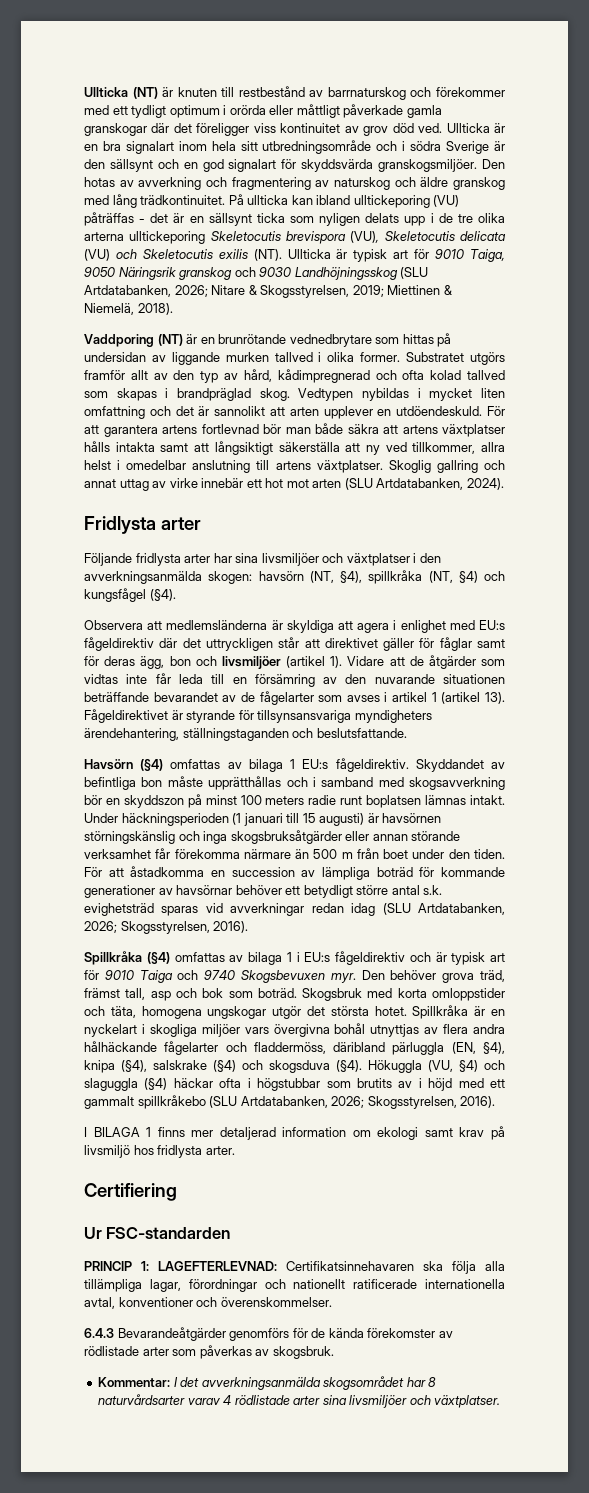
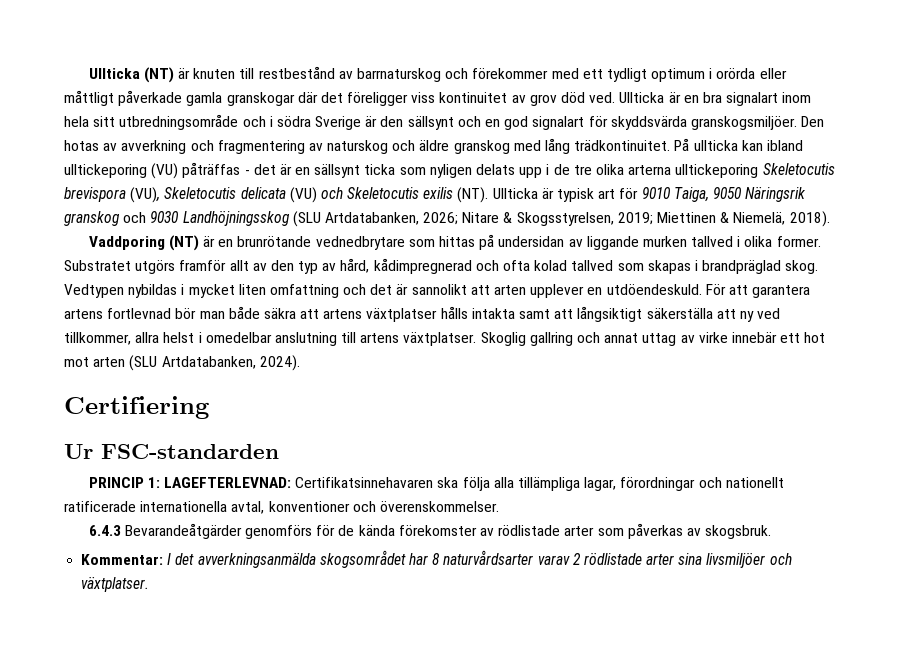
[84,516,201,534] [84,553,441,566] [84,570,505,584] [84,588,176,602] [84,620,505,633] [84,637,506,651] [84,655,506,669] [84,673,506,687] [84,691,505,705] [84,709,432,723] [84,728,407,741] [84,758,506,772] [84,776,505,790] [84,794,506,808] [84,813,442,826] [84,830,461,844] [84,848,505,859] [84,866,506,880] [84,885,443,898] [84,903,505,916] [84,921,249,934] [84,951,505,965] [84,970,506,983] [84,988,506,1001] [84,1005,506,1019] [84,1023,505,1037] [84,1041,505,1055] [84,1060,505,1073] [84,1078,506,1091] [84,1095,496,1109] [84,1126,506,1140] [84,1145,235,1158] // Fridlysta arter // Följande fridlysta arter har sina livsmiljöer och växtplatser i den avverkningsanmälda skogen: havsörn (NT, §4), spillkråka (NT, §4) och kungsfågel (§4). // Observera att medlemsländerna är skyldiga att agera i enlighet med EU:s fågeldirektiv där det uttryckligen står att direktivet gäller för fåglar samt för deras ägg, bon och livsmiljöer (artikel 1). Vidare att de åtgärder som vidtas inte får leda till en försämring av den nuvarande situationen beträffande bevarandet av de fågelarter som avses i artikel 1 (artikel 13). Fågeldirektivet är styrande för tillsynsansvariga myndigheters ärendehantering, ställningstaganden och beslutsfattande. // Havsörn (§4) omfattas av bilaga 1 EU:s fågeldirektiv. Skyddandet av befintliga bon måste upprätthållas och i samband med skogsavverkning bör en skyddszon på minst 100 meters radie runt boplatsen lämnas intakt. Under häckningsperioden (1 januari till 15 augusti) är havsörnen störningskänslig och inga skogsbruksåtgärder eller annan störande verksamhet får förekomma närmare än 500 m från boet under den tiden. För att åstadkomma en succession av lämpliga boträd för kommande generationer av havsörnar behöver ett betydligt större antal s.k. evighetsträd sparas vid avverkningar redan idag (SLU Artdatabanken, 2026; Skogsstyrelsen, 2016). // Spillkråka (§4) omfattas av bilaga 1 i EU:s fågeldirektiv och är typisk art för 9010 Taiga och 9740 Skogsbevuxen myr. Den behöver grova träd, främst tall, asp och bok som boträd. Skogsbruk med korta omloppstider och täta, homogena ungskogar utgör det största hotet. Spillkråka är en nyckelart i skogliga miljöer vars övergivna bohål utnyttjas av flera andra hålhäckande fågelarter och fladdermöss, däribland pärluggla (EN, §4), knipa (§4), salskrake (§4) och skogsduva (§4). Hökuggla (VU, §4) och slaguggla (§4) häckar ofta i högstubbar som brutits av i höjd med ett gammalt spillkråkebo (SLU Artdatabanken, 2026; Skogsstyrelsen, 2016). // I BILAGA 1 finns mer detaljerad information om ekologi samt krav på livsmiljö hos fridlysta arter. -> (300, 363) none
[223,1395,232,1405] 4 -> [572,553,581,565] 2

